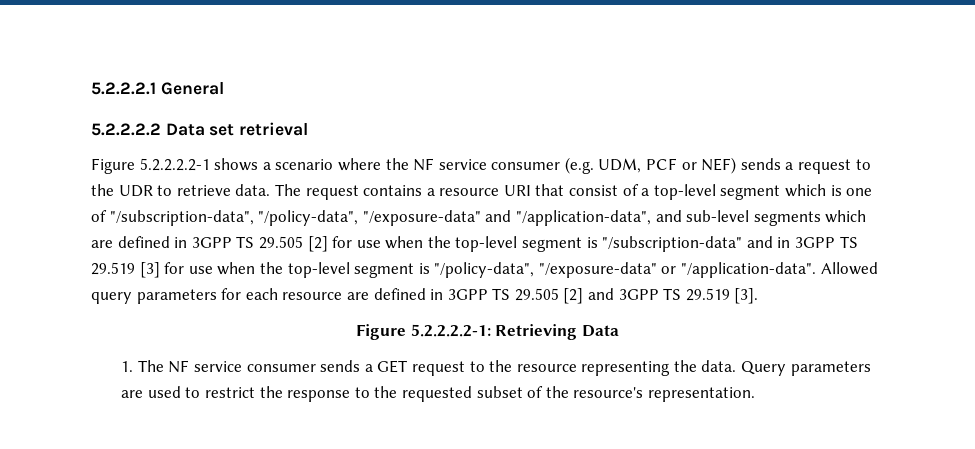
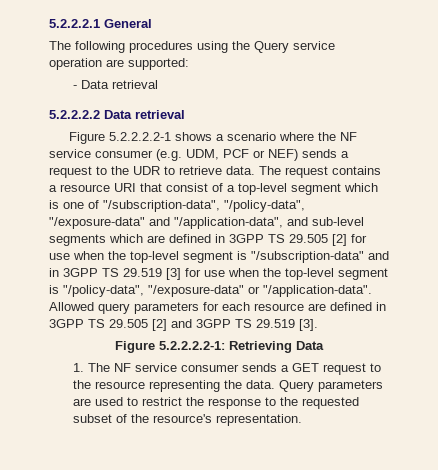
(224, 88) none -> [49,41,335,53] [49,58,189,70] [72,80,158,89] // The following procedures using the Query service operation are supported: // - Data retrieval
[209,124,235,136] set -> (132, 114) none

